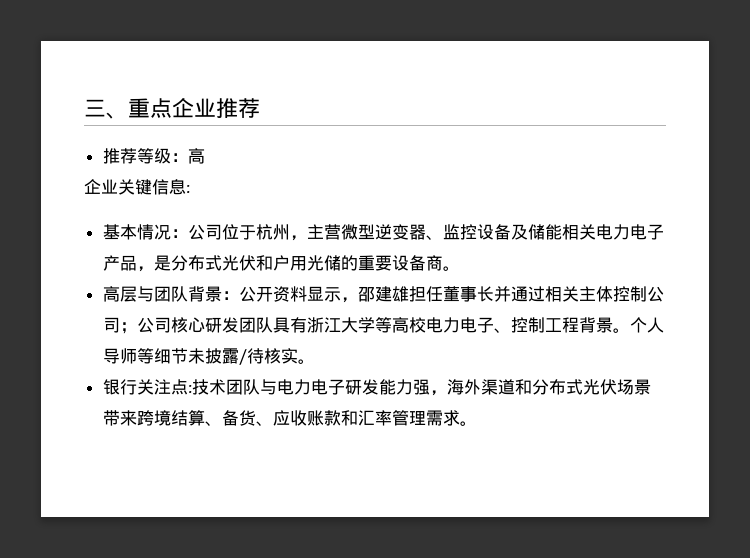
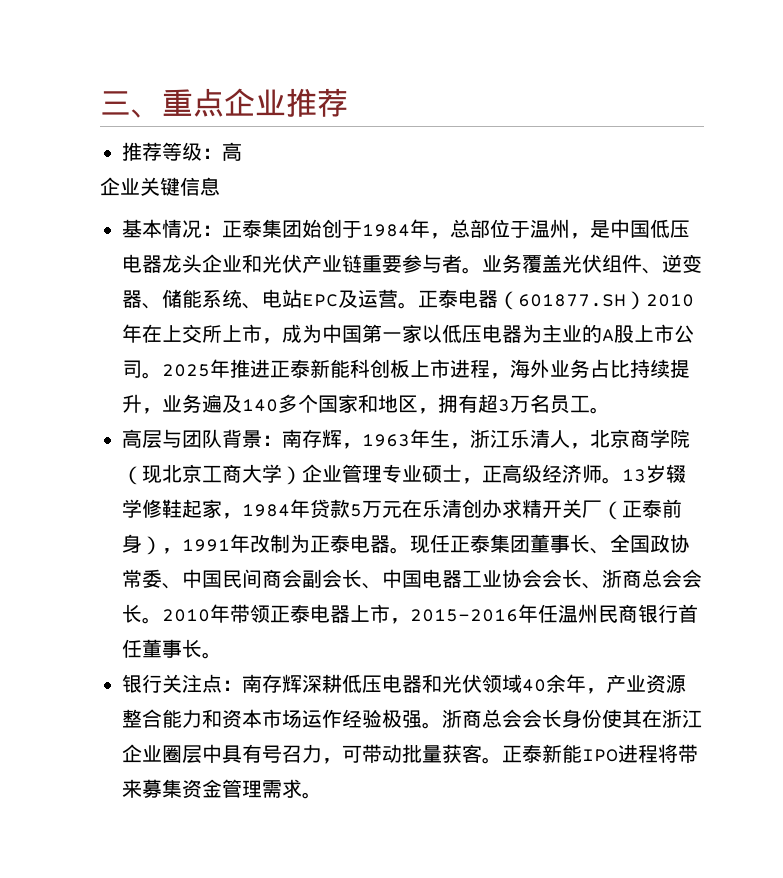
[186,185,190,193] : -> (220, 186) none
[187,224,664,241] [102,255,443,272] 公司位于杭州，主营微型逆变器、监控设备及储能相关电力电子产品，是分布式光伏和户用光储的重要设备商 -> [222,219,690,239] [122,254,702,274] [122,289,694,310] [122,324,694,344] [122,359,690,379] [122,394,590,414] 正泰集团始创于1984年，总部位于温州，是中国低压电器龙头企业和光伏产业链重要参与者。业务覆盖光伏组件、逆变器、储能系统、电站EPC及运营。正泰电器（601877.SH）2010年在上交所上市，成为中国第一家以低压电器为主业的A股上市公司。2025年推进正泰新能科创板上市进程，海外业务占比持续提升，业务遍及140多个国家和地区，拥有超3万名员工
[238,286,664,303] [102,317,664,334] [102,348,315,365] [102,379,651,396] [102,410,392,426] 公开资料显示，邵建雄担任董事长并通过相关主体控制公司；公司核心研发团队具有浙江大学等高校电力电子、控制工程背景。个人导师等细节未披露/待核实。 // 银行关注点:技术团队与电力电子研发能力强，海外渠道和分布式光伏场景带来跨境结算、备货、应收账款和汇率 -> [282,429,690,449] [122,464,686,485] [122,499,682,520] [122,534,690,555] [122,569,702,589] [122,604,698,624] [122,639,222,659] [122,674,686,694] [122,709,702,729] [122,744,698,764] [122,779,222,799] 南存辉，1963年生，浙江乐清人，北京商学院（现北京工商大学）企业管理专业硕士，正高级经济师。13岁辍学修鞋起家，1984年贷款5万元在乐清创办求精开关厂（正泰前身），1991年改制为正泰电器。现任正泰集团董事长、全国政协常委、中国民间商会副会长、中国电器工业协会会长、浙商总会会长。2010年带领正泰电器上市，2015-2016年任温州民商银行首任董事长。 // 银行关注点：南存辉深耕低压电器和光伏领域40余年，产业资源整合能力和资本市场运作经验极强。浙商总会会长身份使其在浙江企业圈层中具有号召力，可带动批量获客。正泰新能IPO进程将带来募集资金

